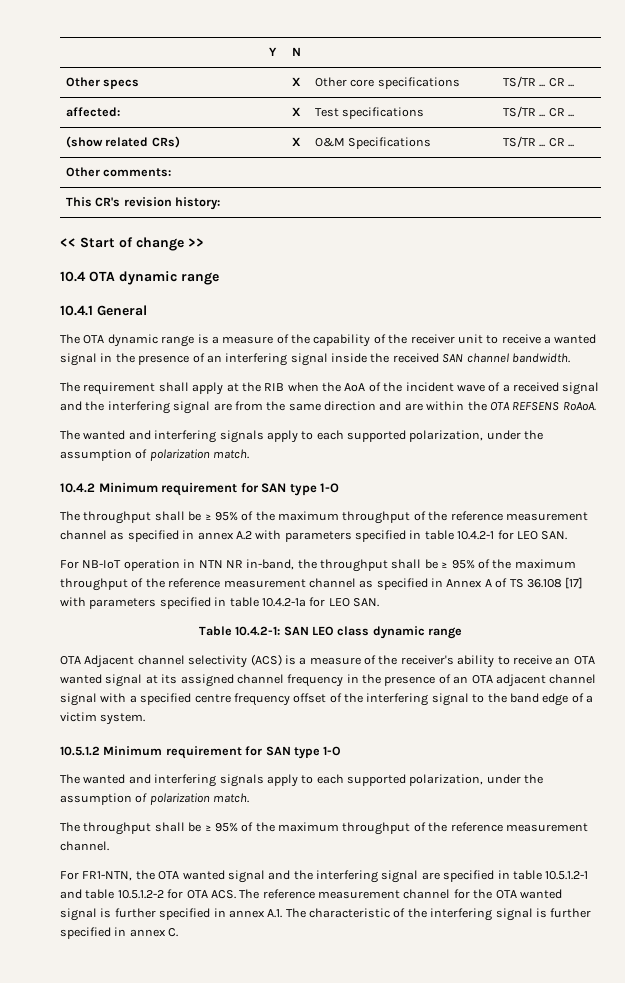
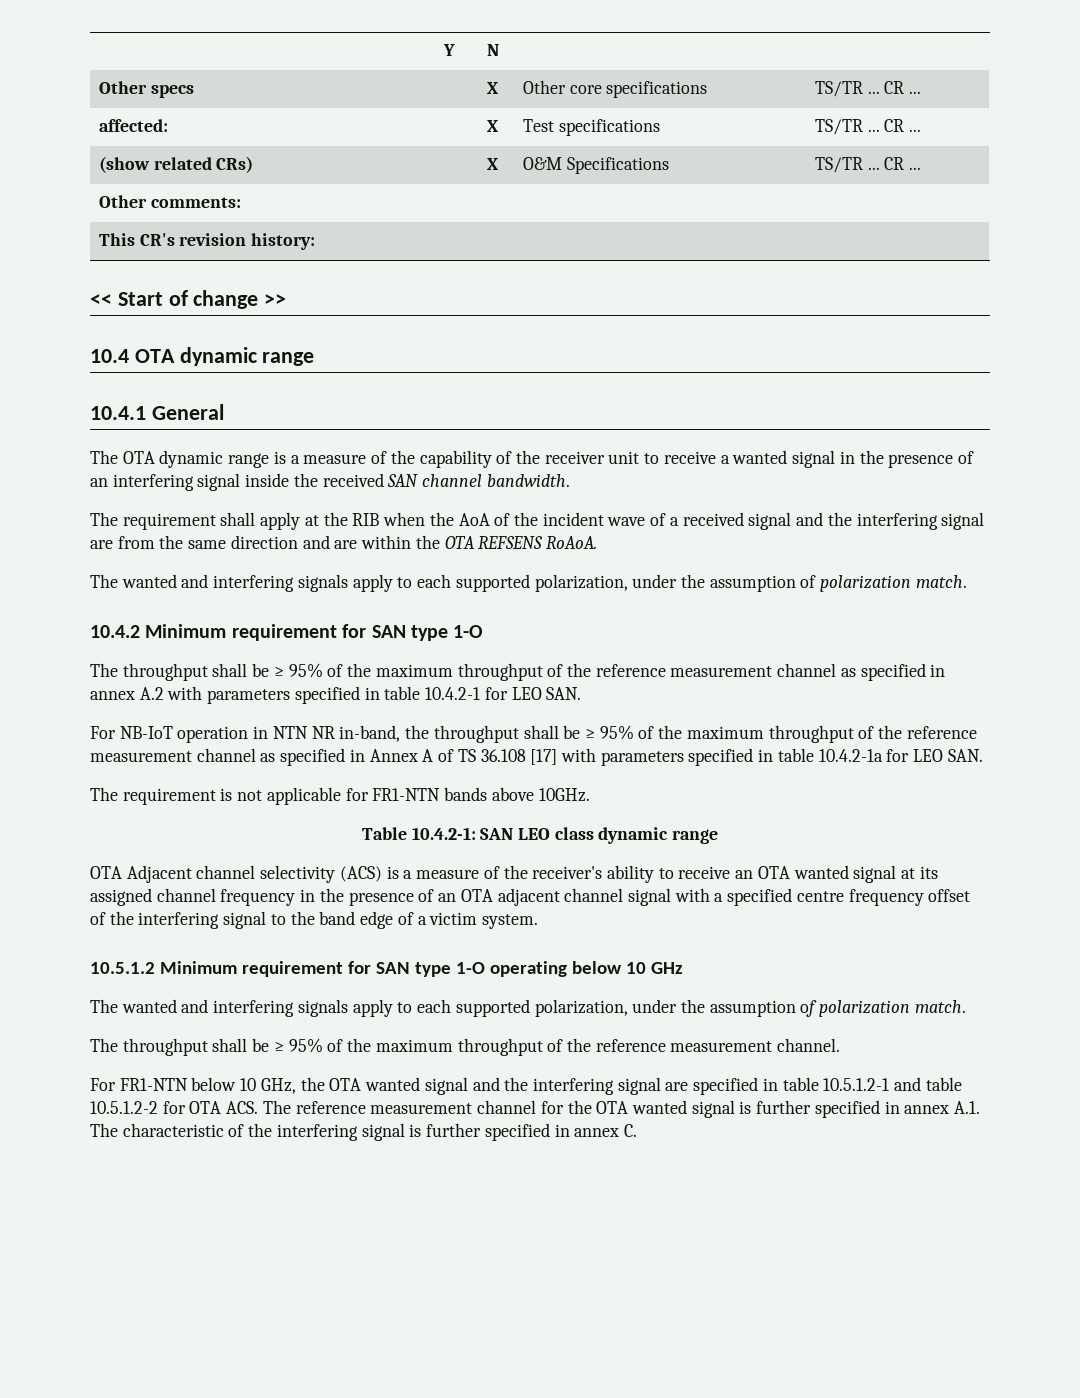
(379, 602) none -> [90,787,590,805] // The requirement is not applicable for FR1-NTN bands above 10GHz.
(342, 751) none -> [489,961,683,977] operating below 10 GHz
[82,871,133,881] FR1-NTN, -> [119,1077,296,1094] FR1-NTN below 10 GHz,

